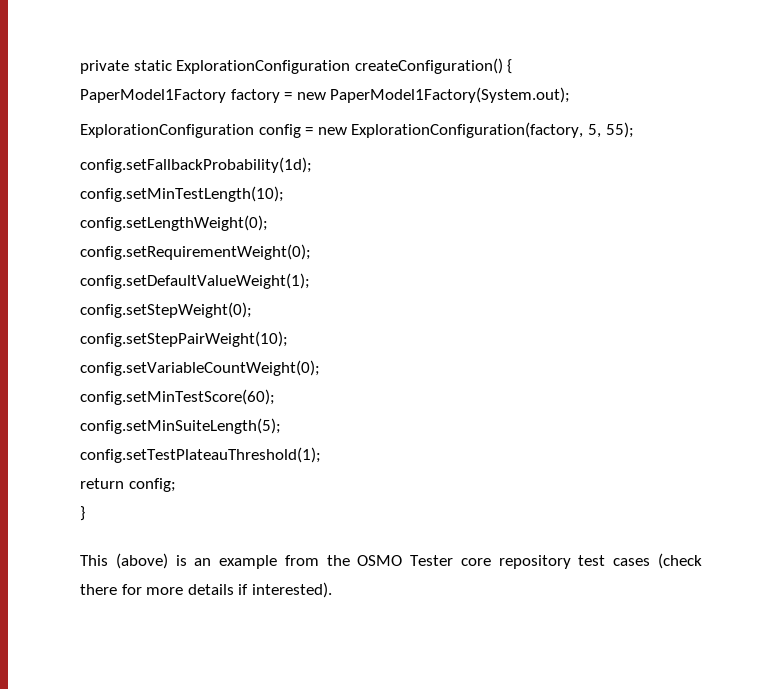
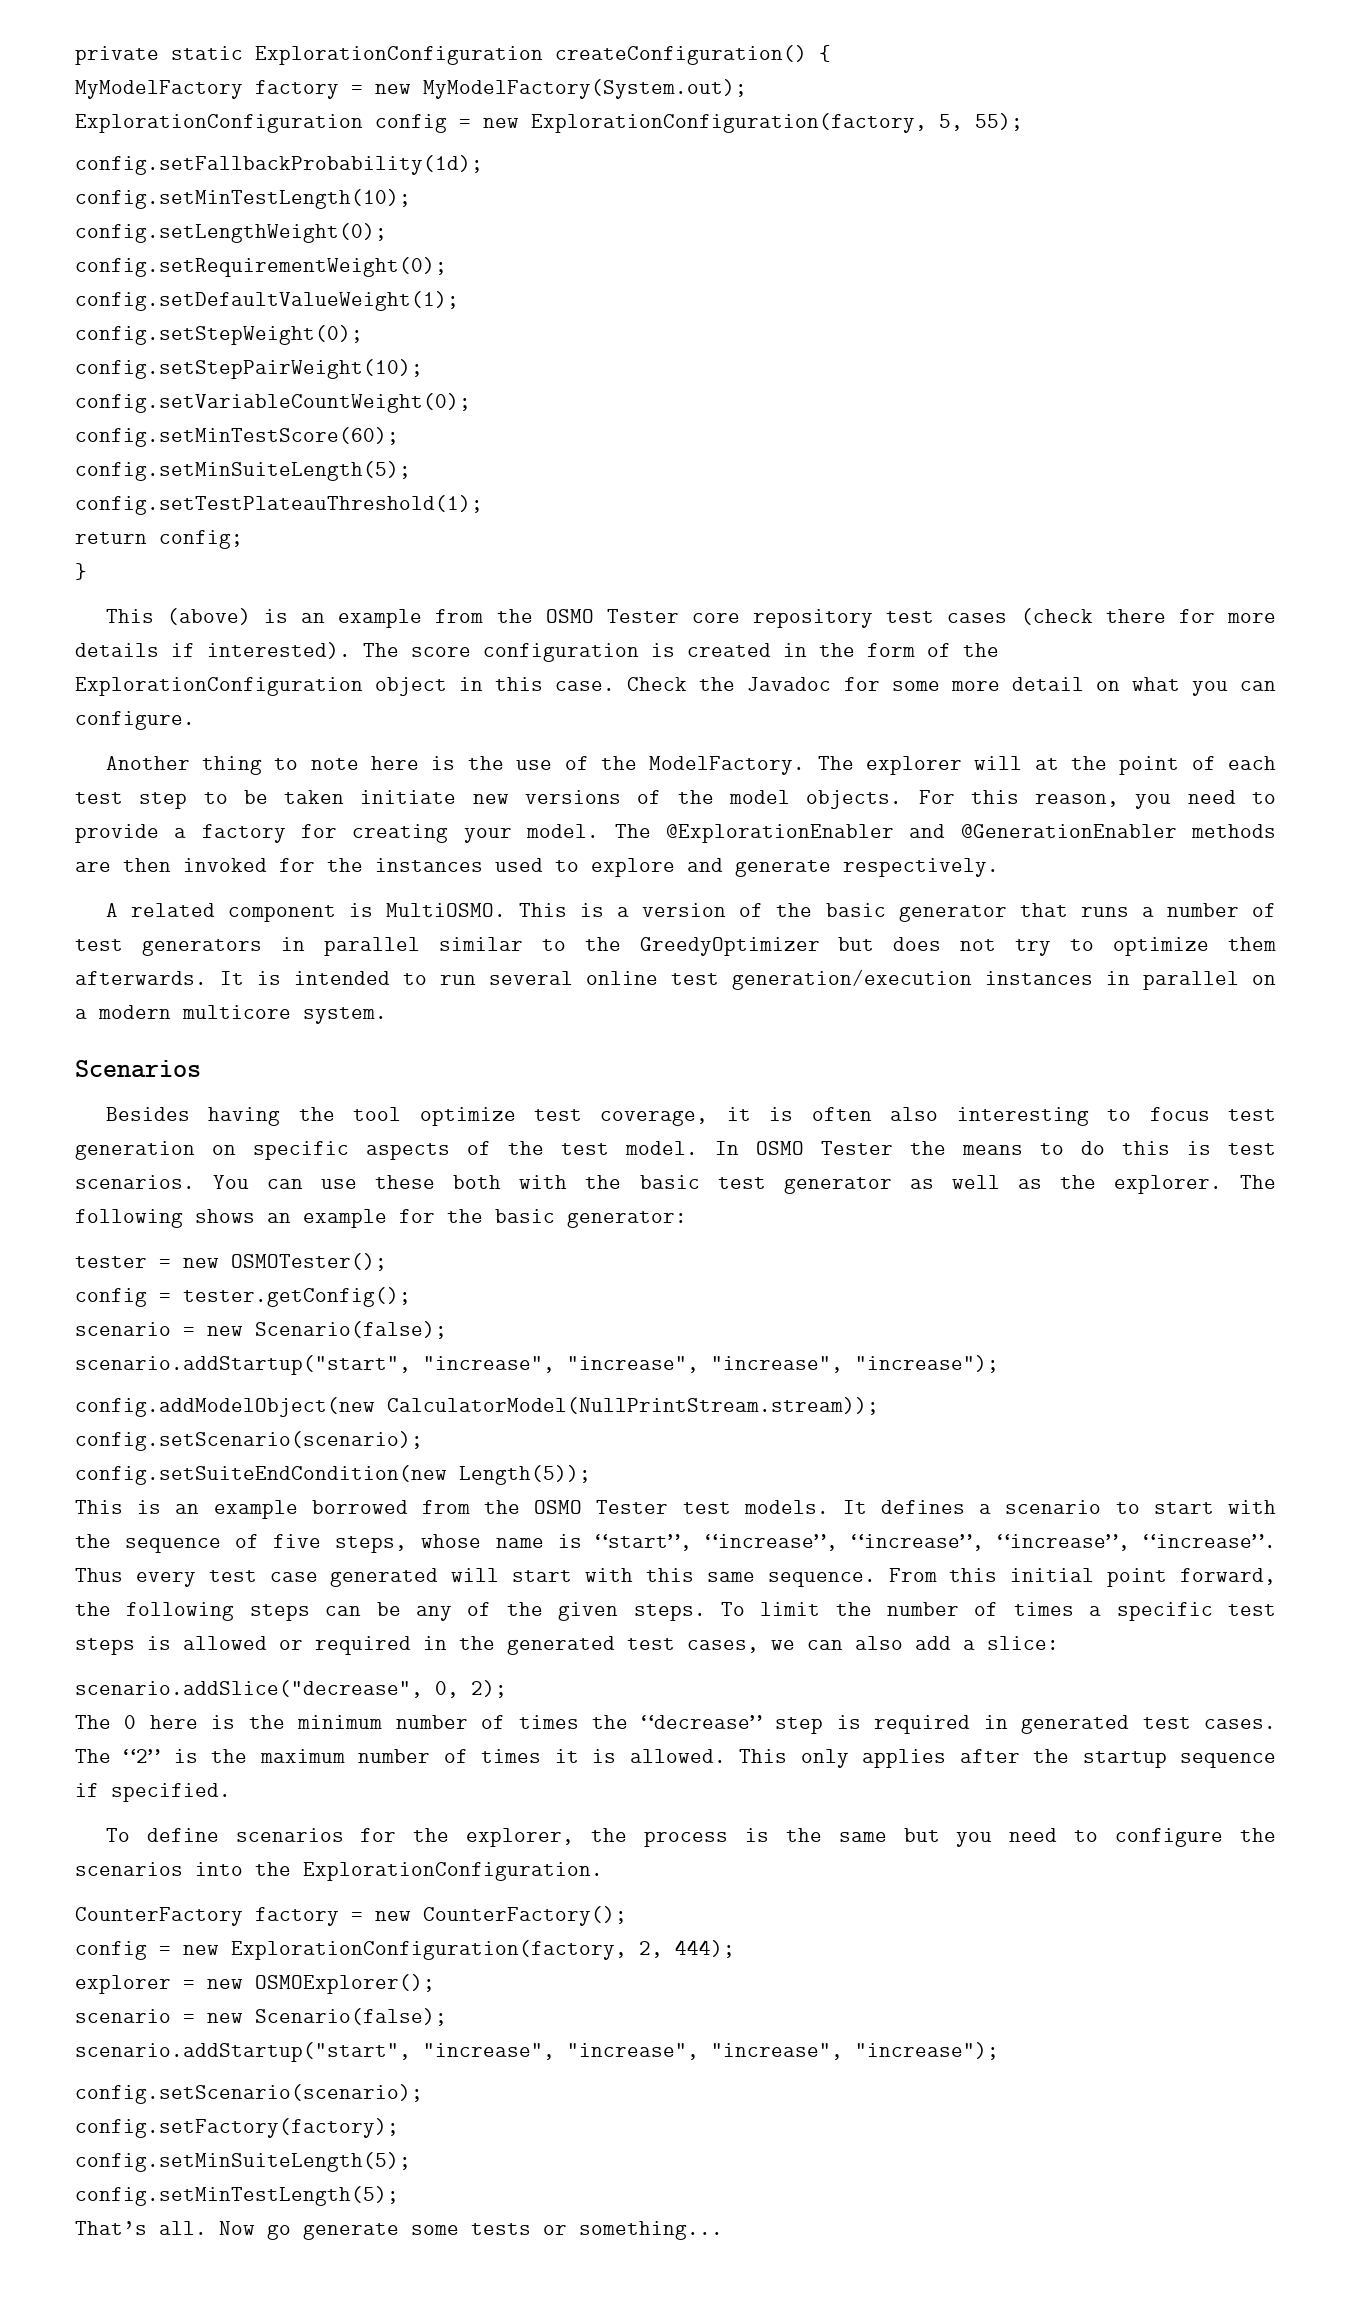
[80,87,571,103] PaperModel1Factory factory = new PaperModel1Factory(System.out); -> [75,79,747,99] MyModelFactory factory = new MyModelFactory(System.out);
(332, 590) none -> [363,643,999,662] [75,677,1277,696] [75,711,195,730] [105,756,1276,775] [75,790,1276,809] [75,824,1276,843] [75,858,999,877] [105,903,1276,922] [75,937,1276,956] [75,969,1276,990] [75,1005,387,1024] [75,1060,201,1078] [105,1107,1277,1126] [75,1141,1276,1160] [75,1175,1276,1194] [75,1209,687,1228] [75,1253,387,1271] [75,1287,411,1307] [75,1321,447,1339] [75,1355,999,1375] [75,1397,879,1417] [75,1431,423,1451] [75,1465,591,1485] [75,1500,1276,1519] [75,1534,1276,1553] [75,1568,1276,1587] [75,1602,1277,1621] [75,1636,1059,1655] [75,1680,507,1698] [75,1715,1277,1734] [75,1749,1277,1768] [75,1783,231,1802] [105,1828,1277,1847] [75,1862,603,1881] [75,1906,627,1926] [75,1940,735,1960] [75,1974,435,1994] [75,2008,447,2026] [75,2042,999,2062] [75,2084,423,2104] [75,2118,399,2138] [75,2152,411,2172] [75,2186,399,2206] [75,2221,723,2240] The score configuration is created in the form of the ExplorationConfiguration object in this case. Check the Javadoc for some more detail on what you can configure. // Another thing to note here is the use of the ModelFactory. The explorer will at the point of each test step to be taken initiate new versions of the model objects. For this reason, you need to provide a factory for creating your model. The @ExplorationEnabler and @GenerationEnabler methods are then invoked for the instances used to explore and generate respectively. // A related component is MultiOSMO. This is a version of the basic generator that runs a number of test generators in parallel similar to the GreedyOptimizer but does not try to optimize them afterwards. It is intended to run several online test generation/execution instances in parallel on a modern multicore system. // Scenarios // Besides having the tool optimize test coverage, it is often also interesting to focus test generation on specific aspects of the test model. In OSMO Tester the means to do this is test scenarios. You can use these both with the basic test generator as well as the explorer. The following shows an example for the basic generator: // tester = new OSMOTester(); // config = tester.getConfig(); // scenario = new Scenario(false); // scenario.addStartup("start", "increase", "increase", "increase", "increase"); // config.addModelObject(new CalculatorModel(NullPrintStream.stream)); // config.setScenario(scenario); // config.setSuiteEndCondition(new Length(5)); // This is an example borrowed from the OSMO Tester test models. It defines a scenario to start with the sequence of five steps, whose name is “start”, “increase”, “increase”, “increase”, “increase”. Thus every test case generated will start with this same sequence. From this initial point forward, the following steps can be any of the given steps. To limit the number of times a specific test steps is allowed or required in the generated test cases, we can also add a slice: // scenario.addSlice("decrease", 0, 2); // The 0 here is the minimum number of times the “decrease” step is required in generated test cases. The “2” is the maximum number of times it is allowed. This only applies after the startup sequence if specified. // To define scenarios for the explorer, the process is the same but you need to configure the scenarios into the ExplorationConfiguration. // CounterFactory factory = new CounterFactory(); // config = new ExplorationConfiguration(factory, 2, 444); // explorer = new OSMOExplorer(); // scenario = new Scenario(false); // scenario.addStartup("start", "increase", "increase", "increase", "increase"); // config.setScenario(scenario); // config.setFactory(factory); // config.setMinSuiteLength(5); // config.setMinTestLength(5); // That’s all. Now go generate some tests or something...

